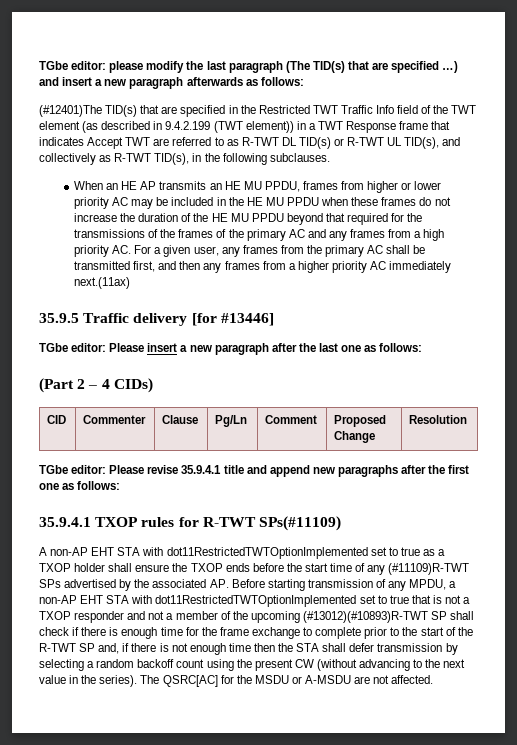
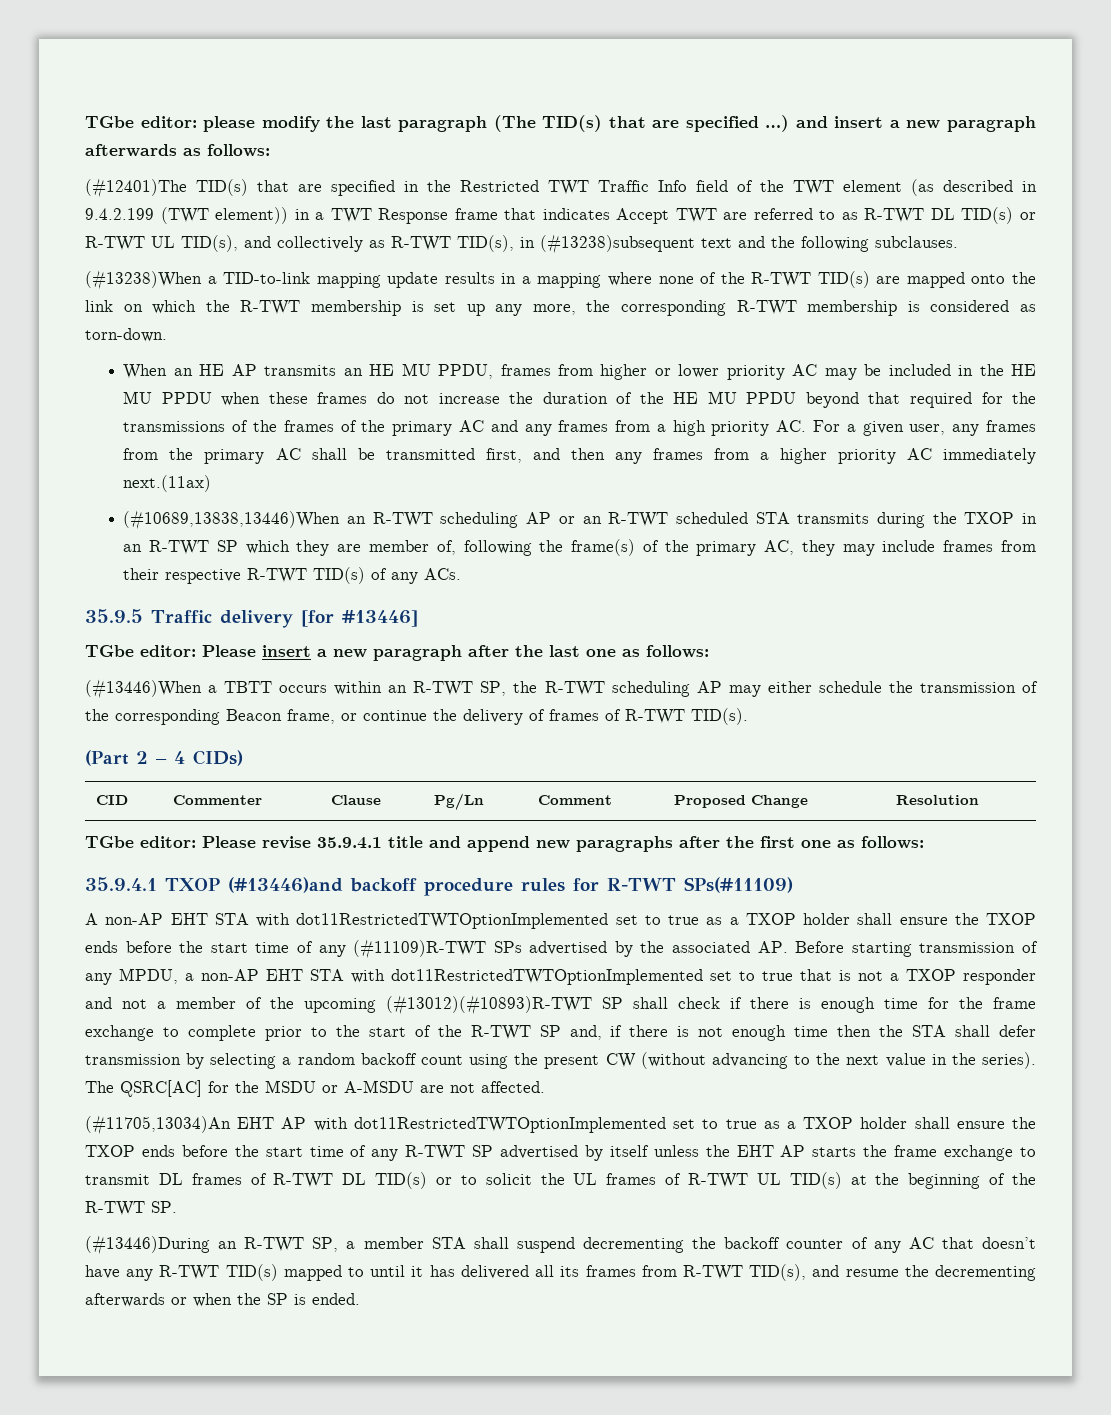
(202, 157) none -> [540,234,765,254] (#13238)subsequent text and
(330, 157) none -> [85,270,1036,290] [85,300,1036,316] [85,328,167,342] // (#13238)When a TID-to-link mapping update results in a mapping where none of the R-TWT TID(s) are mapped onto the link on which the R-TWT membership is set up any more, the corresponding R-TWT membership is considered as torn-down.
(131, 283) none -> [123,510,1037,530] [123,539,1036,556] [123,567,462,584] // (#10689,13838,13446)When an R-TWT scheduling AP or an R-TWT scheduled STA transmits during the TXOP in an R-TWT SP which they are member of, following the frame(s) of the primary AC, they may include frames from their respective R-TWT TID(s) of any ACs.
(423, 347) none -> [85,679,1038,699] [85,708,748,725] // (#13446)When a TBTT occurs within an R-TWT SP, the R-TWT scheduling AP may either schedule the transmission of the corresponding Beacon frame, or continue the delivery of frames of R-TWT TID(s).
(139, 522) none -> [228,877,513,896] (#13446)and backoff procedure
(434, 679) none -> [85,1115,1036,1135] [85,1145,1037,1161] [85,1172,1037,1189] [85,1201,177,1216] [85,1235,1036,1255] [85,1264,1036,1281] [85,1293,360,1307] // (#11705,13034)An EHT AP with dot11RestrictedTWTOptionImplemented set to true as a TXOP holder shall ensure the TXOP ends before the start time of any R-TWT SP advertised by itself unless the EHT AP starts the frame exchange to transmit DL frames of R-TWT DL TID(s) or to solicit the UL frames of R-TWT UL TID(s) at the beginning of the R-TWT SP. // (#13446)During an R-TWT SP, a member STA shall suspend decrementing the backoff counter of any AC that doesn’t have any R-TWT TID(s) mapped to until it has delivered all its frames from R-TWT TID(s), and resume the decrementing afterwards or when the SP is ended.

